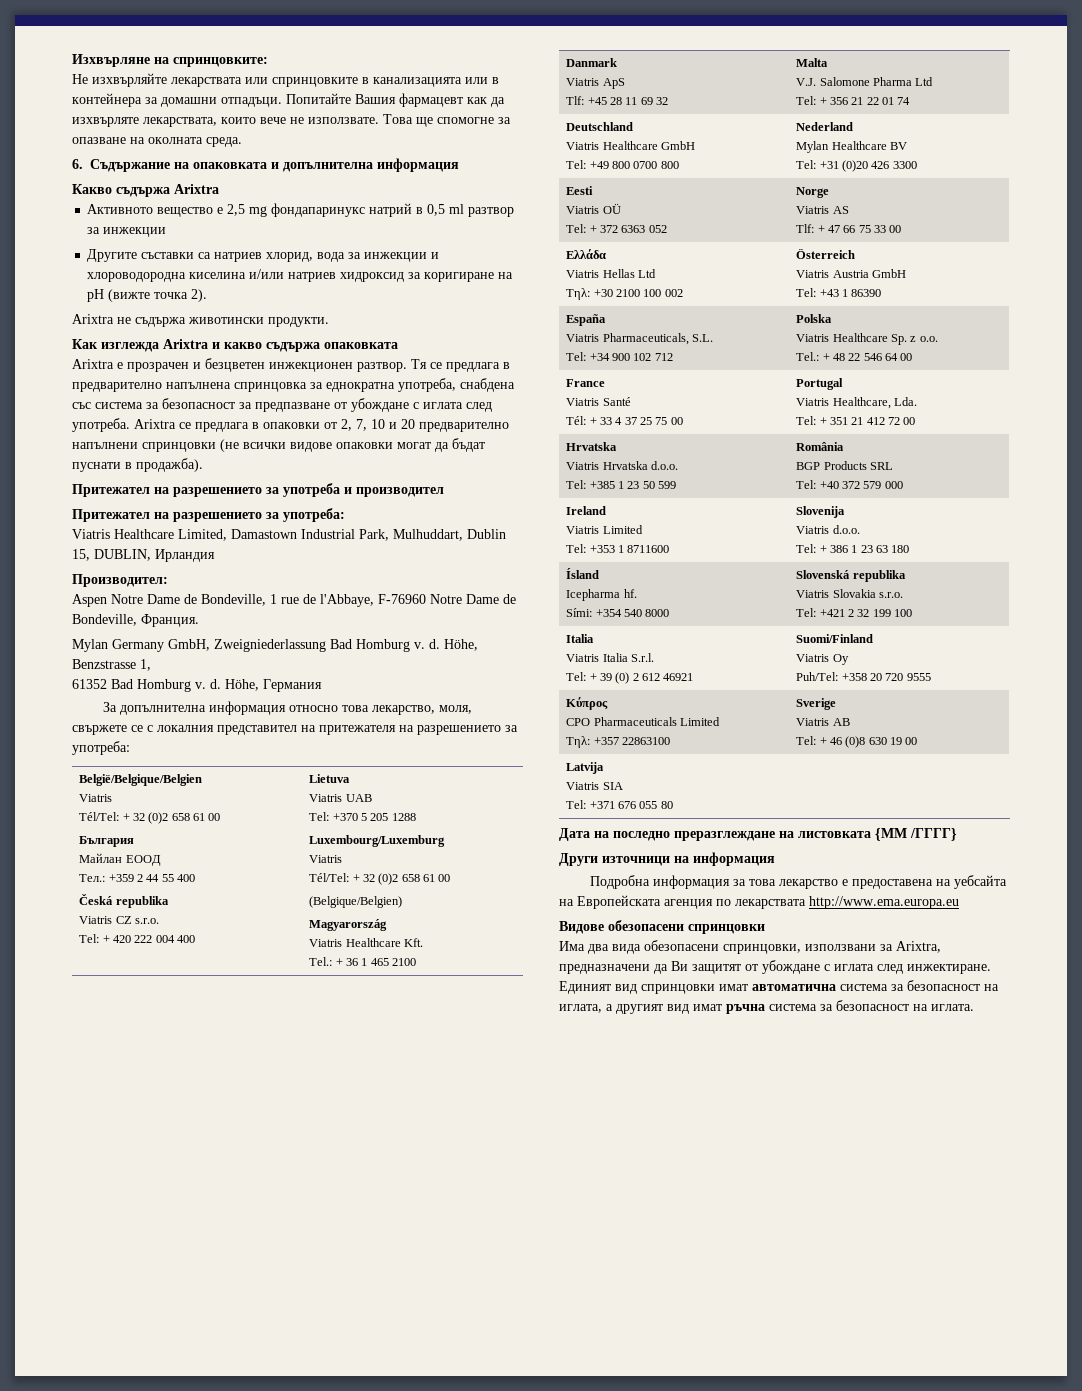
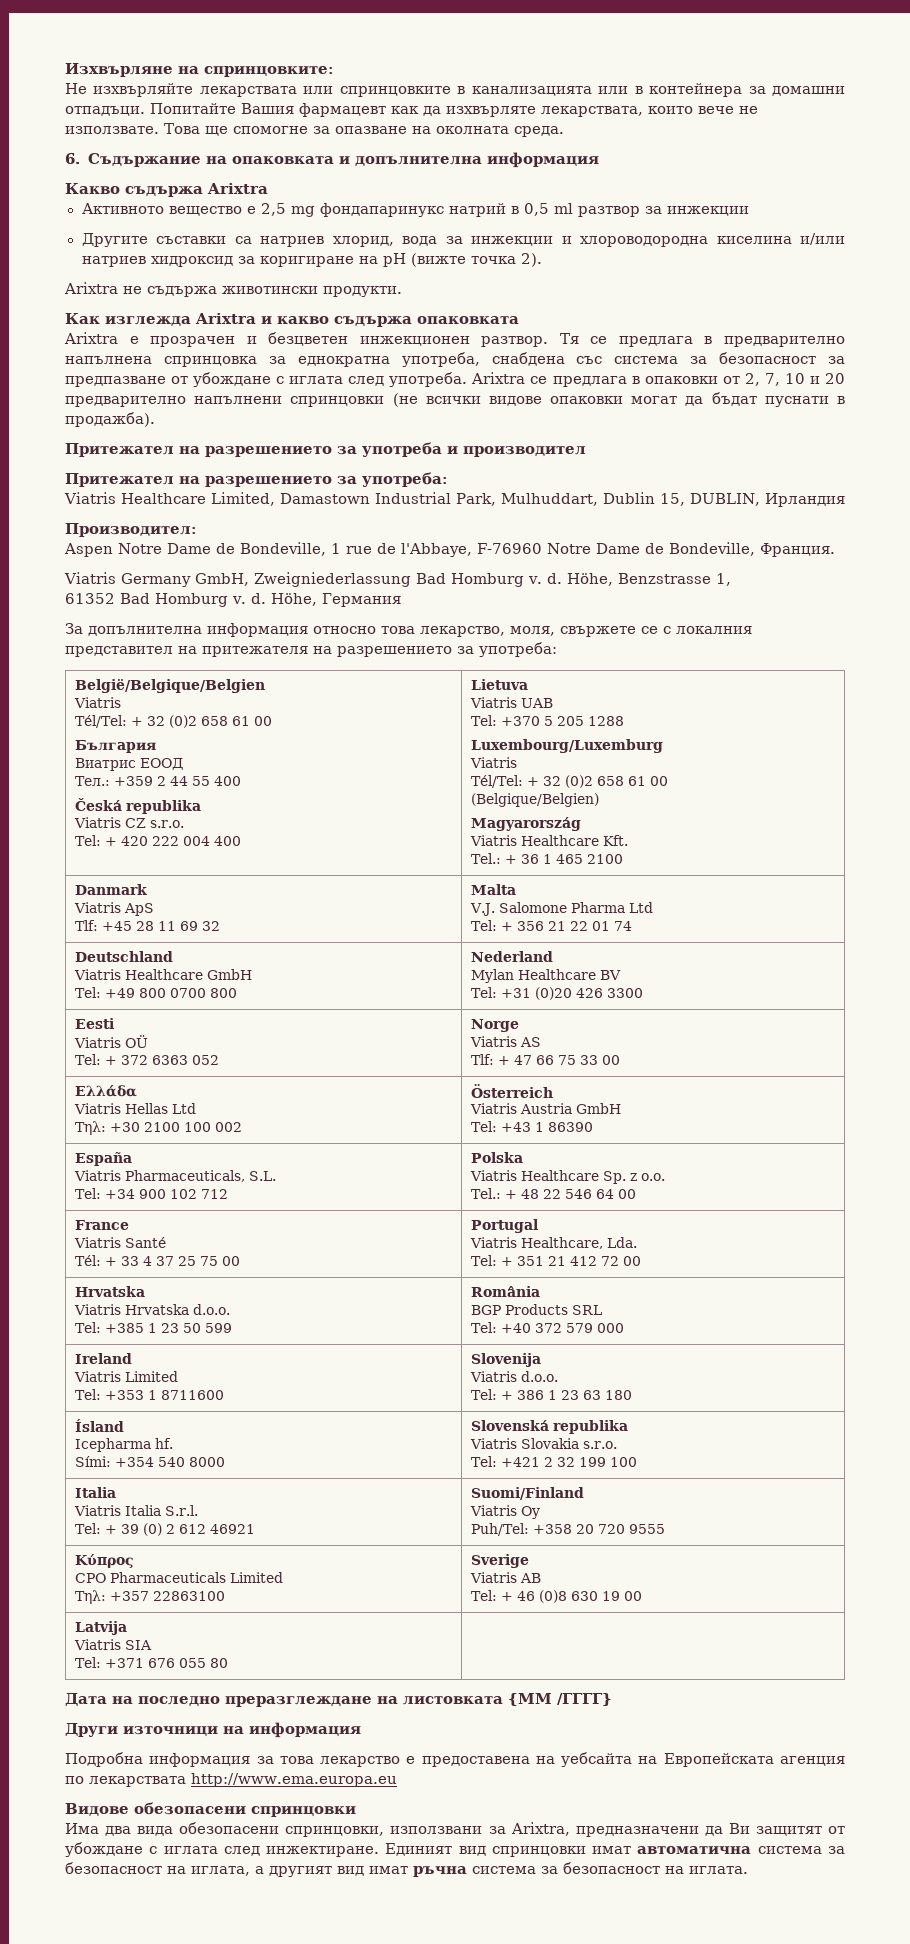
[72,639,108,652] Mylan -> [64,572,116,584] Viatris
[79,853,123,863] Майлан -> [74,758,136,771] Виатрис

